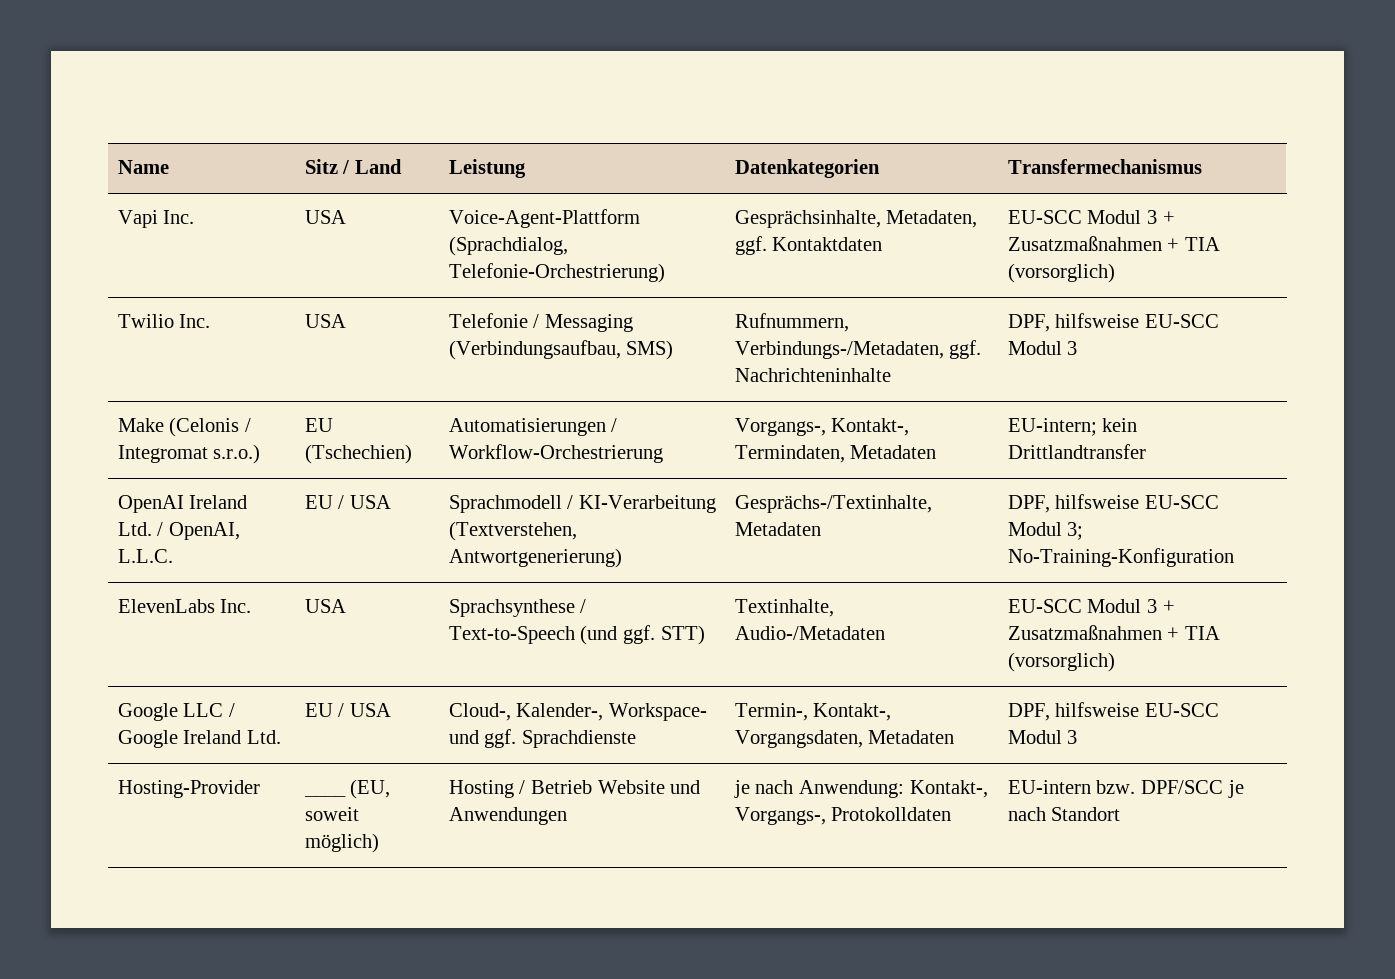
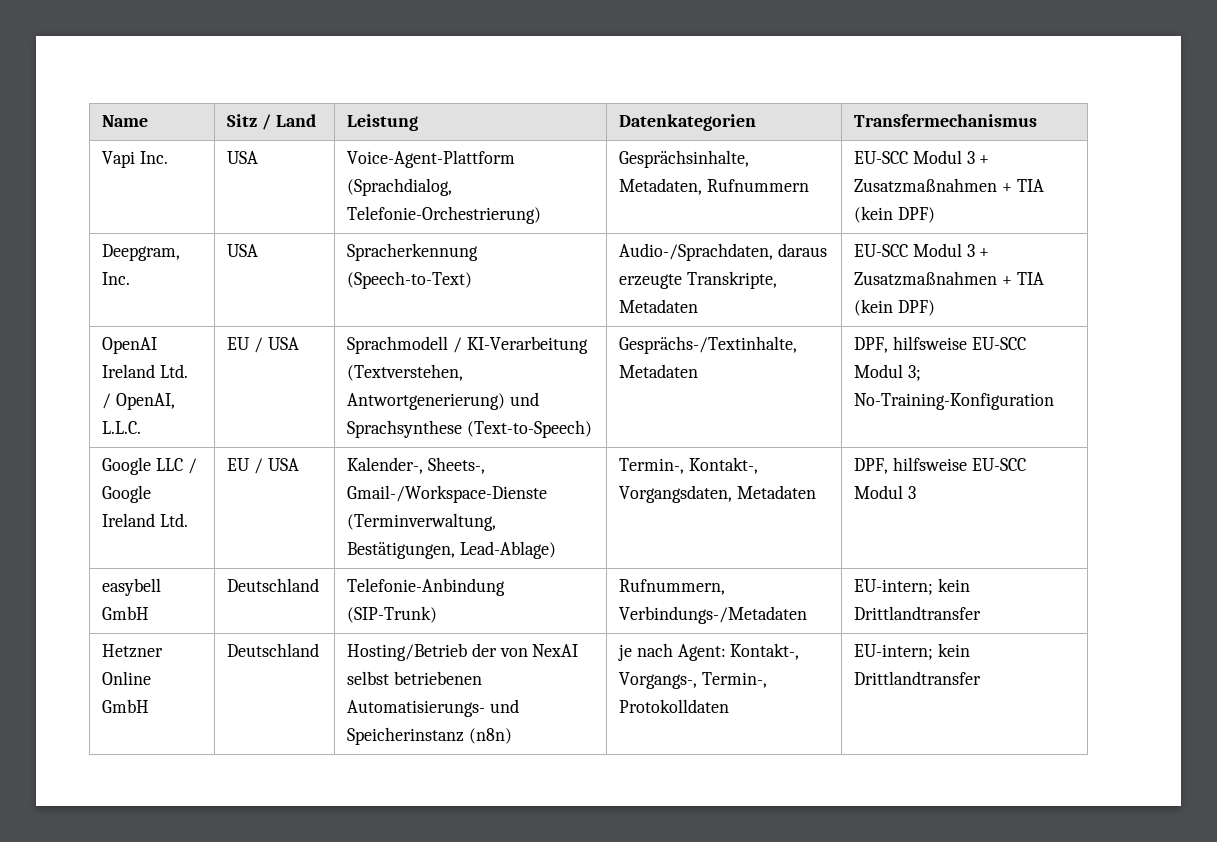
[734,236,883,255] [1007,210,1175,224] [1007,236,1220,251] [1007,263,1115,283] [117,314,211,328] [304,314,346,328] [448,313,633,332] [448,340,674,360] [734,313,849,332] [734,340,982,359] [734,368,891,382] [1007,313,1219,332] [1007,341,1078,355] [117,417,251,437] [117,444,261,464] [304,418,333,432] [304,444,412,464] [448,418,618,436] [448,444,663,463] [734,418,910,436] [734,445,937,463] [1007,418,1138,436] [1007,444,1146,459] ggf. Kontaktdaten | EU-SCC Modul 3 + Zusatzmaßnahmen + TIA (vorsorglich) // Twilio Inc. | USA | Telefonie / Messaging (Verbindungsaufbau, SMS) | Rufnummern, Verbindungs-/Metadaten, ggf. Nachrichteninhalte | DPF, hilfsweise EU-SCC Modul 3 // Make (Celonis / Integromat s.r.o.) | EU (Tschechien) | Automatisierungen / Workflow-Orchestrierung | Vorgangs-, Kontakt-, Termindaten, Metadaten | EU-intern; kein Drittlandtransfer -> [707,179,810,192] [854,150,990,164] [854,178,1044,193] [854,206,936,223] [102,244,181,261] [102,272,131,285] [227,244,259,257] [347,243,479,261] [347,271,473,289] [619,243,828,261] [619,271,778,289] [619,299,699,313] [854,243,990,257] [854,271,1044,286] [854,299,936,316] Rufnummern | EU-SCC Modul 3 + Zusatzmaßnahmen + TIA (kein DPF) // Deepgram, Inc. | USA | Spracherkennung (Speech-to-Text) | Audio-/Sprachdaten, daraus erzeugte Transkripte, Metadaten | EU-SCC Modul 3 + Zusatzmaßnahmen + TIA (kein DPF)
(622, 558) none -> [510,392,540,406] [347,420,593,438] und Sprachsynthese (Text-to-Speech)
[117,599,252,613] [304,599,346,613] [448,599,587,617] [448,625,705,645] [734,599,834,617] [734,626,885,640] [1007,599,1175,613] [1007,625,1220,640] [1007,652,1115,672] // ElevenLabs Inc. | USA | Sprachsynthese / Text-to-Speech (und ggf. STT) | Textinhalte, Audio-/Metadaten | EU-SCC Modul 3 + Zusatzmaßnahmen + TIA (vorsorglich) -> (1055, 401) none
[448,703,707,721] [448,729,636,748] Cloud-, Kalender-, Workspace- und ggf. Sprachdienste -> [347,457,486,474] [347,485,548,503] [347,513,497,531] [347,541,557,559] Kalender-, Sheets-, Gmail-/Workspace-Dienste (Terminverwaltung, Bestätigungen, Lead-Ablage)
[117,780,260,798] [303,779,391,799] [304,807,359,821] [304,833,379,853] [448,780,701,798] [448,807,567,825] [733,780,904,798] Hosting-Provider | ____ (EU, soweit möglich) | Hosting / Betrieb Website und Anwendungen | je nach Anwendung: -> [102,578,162,596] [102,606,150,620] [227,578,320,592] [347,578,506,596] [347,606,438,623] [619,579,726,595] [619,606,808,624] [854,578,971,595] [854,606,982,620] [102,644,164,658] [102,671,152,685] [102,699,150,713] [227,643,320,657] [347,643,579,661] [347,671,483,685] [347,699,520,717] [347,727,513,745] [618,643,726,661] easybell GmbH | Deutschland | Telefonie-Anbindung (SIP-Trunk) | Rufnummern, Verbindungs-/Metadaten | EU-intern; kein Drittlandtransfer // Hetzner Online GmbH | Deutschland | Hosting/Betrieb der von NexAI selbst betriebenen Automatisierungs- und Speicherinstanz (n8n) | je nach Agent:
(826, 816) none -> [702,672,768,688] Termin-,
[1007,780,1244,798] [1007,807,1121,821] EU-intern bzw. DPF/SCC je nach Standort -> [854,643,971,660] [854,671,982,685] EU-intern; kein Drittlandtransfer

